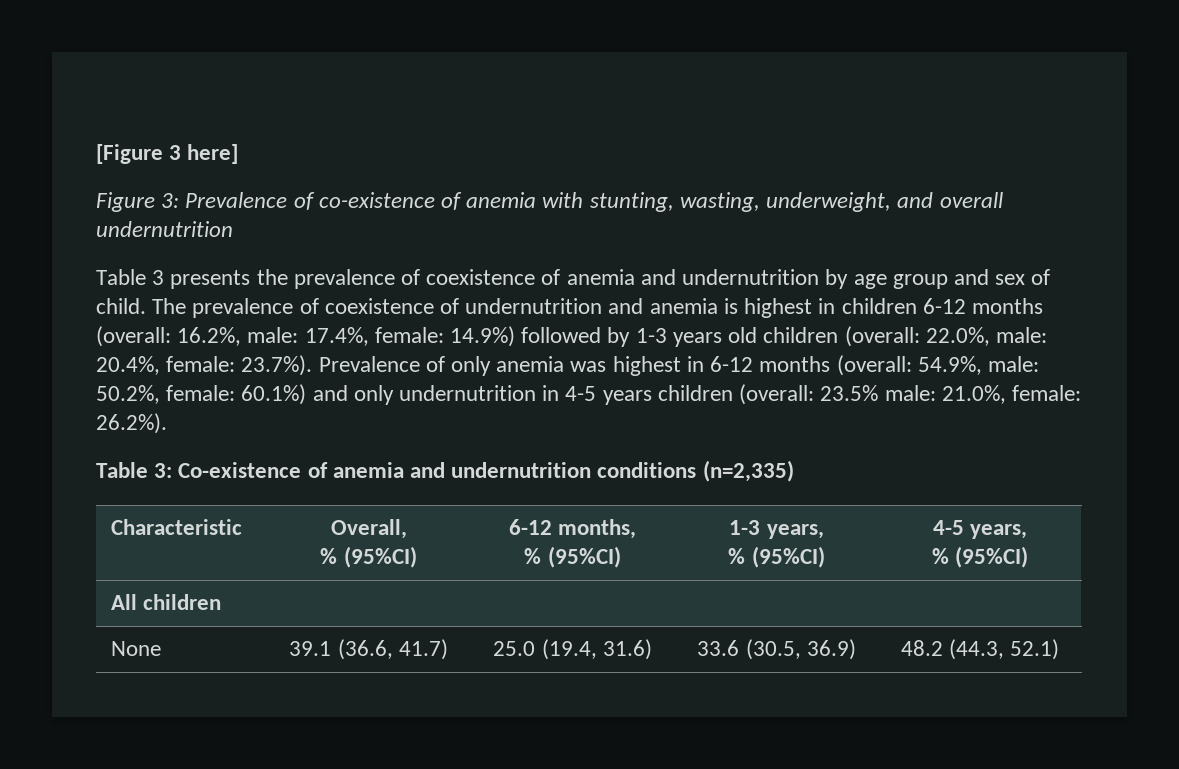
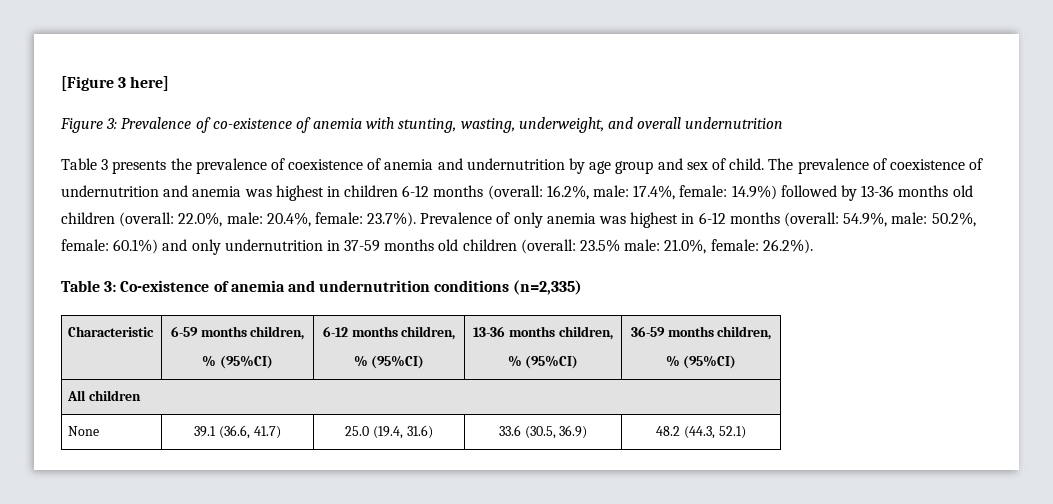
[723,298,738,314] is -> [244,189,272,197] was
[635,328,722,347] 1-3 years -> [861,185,949,197] 13-36 months
[565,386,652,405] 4-5 years -> [344,239,459,252] 37-59 months old
[330,519,407,539] Overall, -> [170,326,305,340] 6-59 months children,
[558,519,637,539] [524,546,621,568] [729,520,824,539] [728,546,825,568] [932,520,1028,539] months, // % (95%CI) | 1-3 years, // % (95%CI) | 4-5 years, -> [351,326,456,340] [353,355,425,369] [473,326,613,340] [507,355,579,369] [630,326,772,340] months children, // % (95%CI) | 13-36 months children, // % (95%CI) | 36-59 months children,

